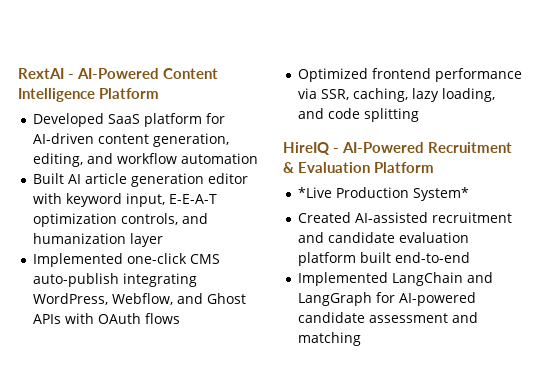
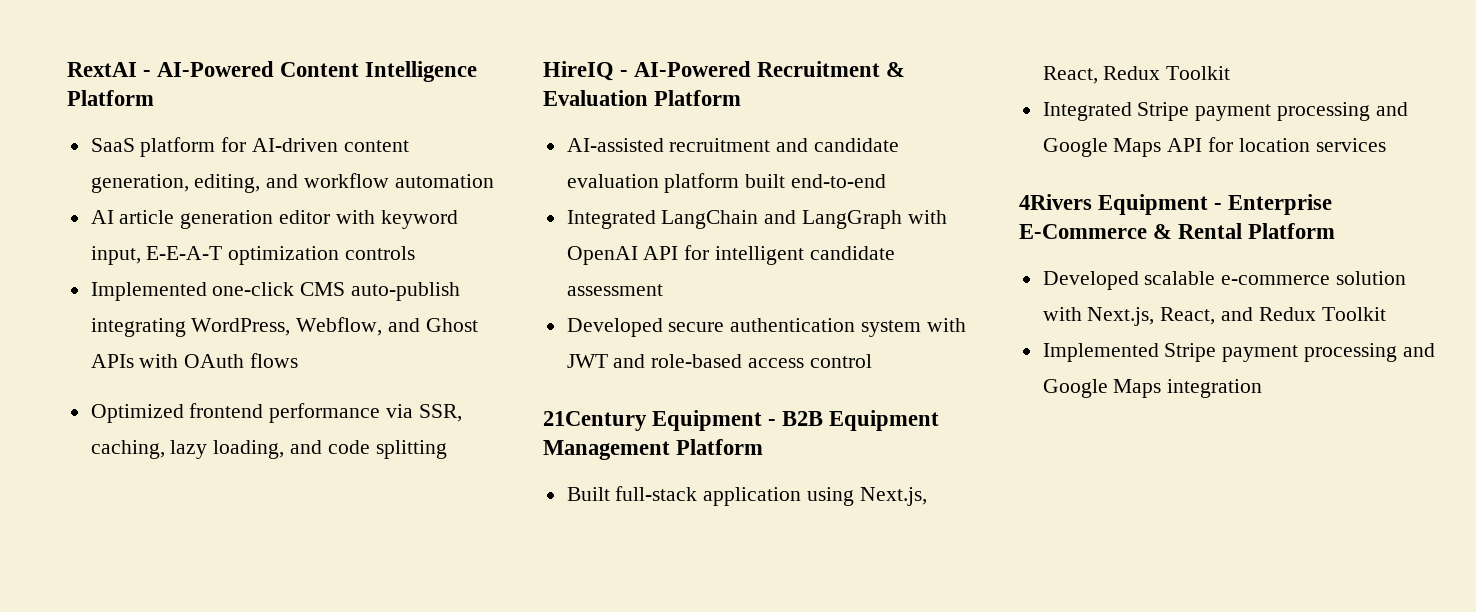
[33,113,105,127] Developed -> (154, 98) none
[33,173,65,184] Built -> (494, 181) none
[121,213,209,225] [33,233,164,247] controls, and humanization layer -> [345,246,416,260] controls
[298,187,470,201] [298,212,352,223] *Live Production System* // Created -> (742, 98) none
[298,272,389,286] Implemented -> [566,210,656,229] Integrated
[376,292,477,306] [298,312,479,323] [298,332,362,346] for AI-powered candidate assessment and matching -> [907,210,947,224] [566,245,895,265] [566,284,663,296] [566,318,966,337] [566,354,872,368] [543,410,940,431] [543,439,764,460] [566,486,927,506] [1042,66,1231,84] [1042,102,1408,121] [1042,137,1386,157] [1019,194,1333,215] [1019,223,1336,239] [1042,271,1407,290] [1042,307,1386,326] [1042,343,1435,362] [1042,379,1263,398] with OpenAI API for intelligent candidate assessment // Developed secure authentication system with JWT and role-based access control // 21Century Equipment - B2B Equipment Management Platform // Built full-stack application using Next.js, React, Redux Toolkit // Integrated Stripe payment processing and Google Maps API for location services // 4Rivers Equipment - Enterprise E-Commerce & Rental Platform // Developed scalable e-commerce solution with Next.js, React, and Redux Toolkit // Implemented Stripe payment processing and Google Maps integration

